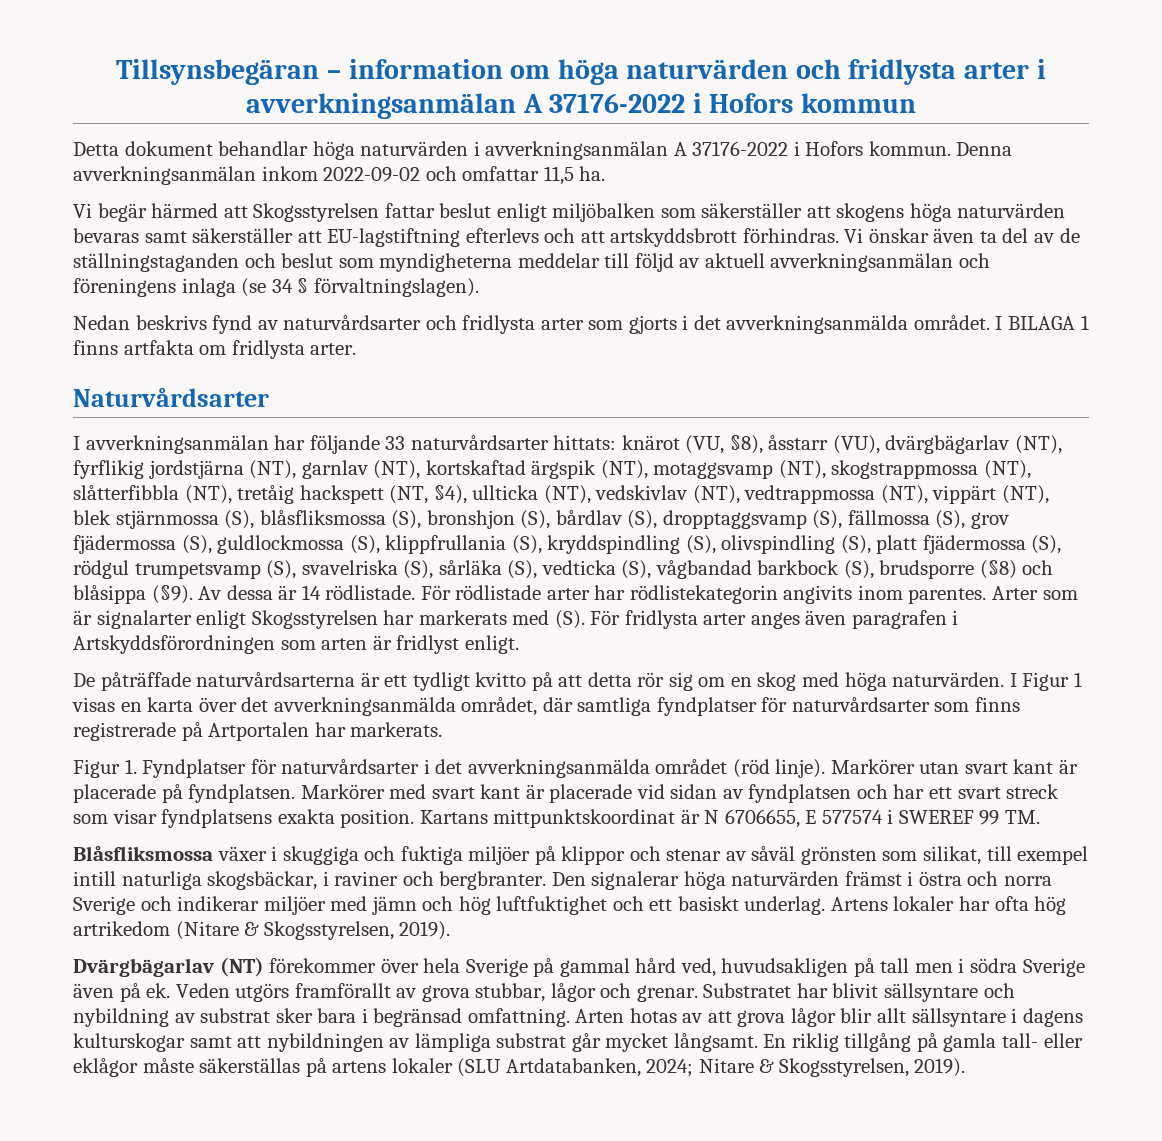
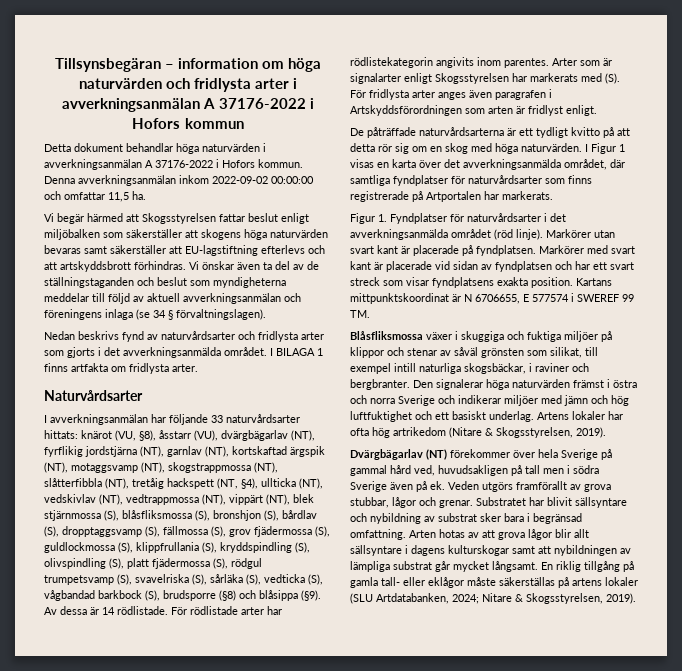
(421, 174) none -> [271,176,314,184] 00:00:00

